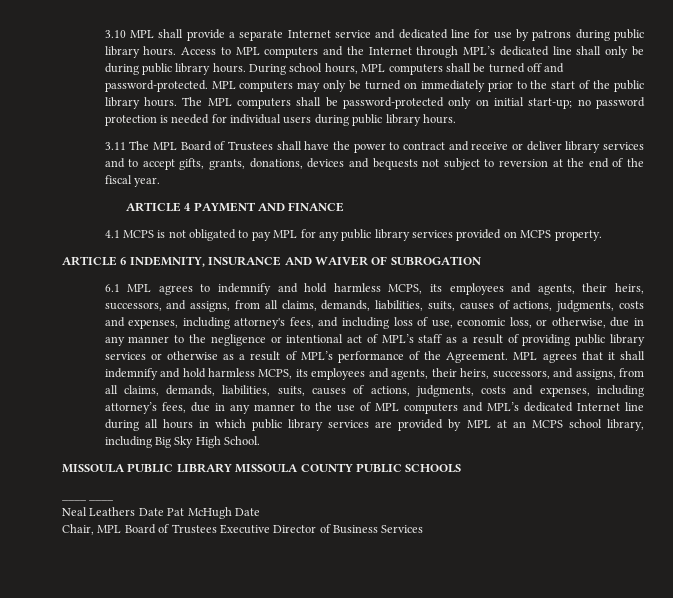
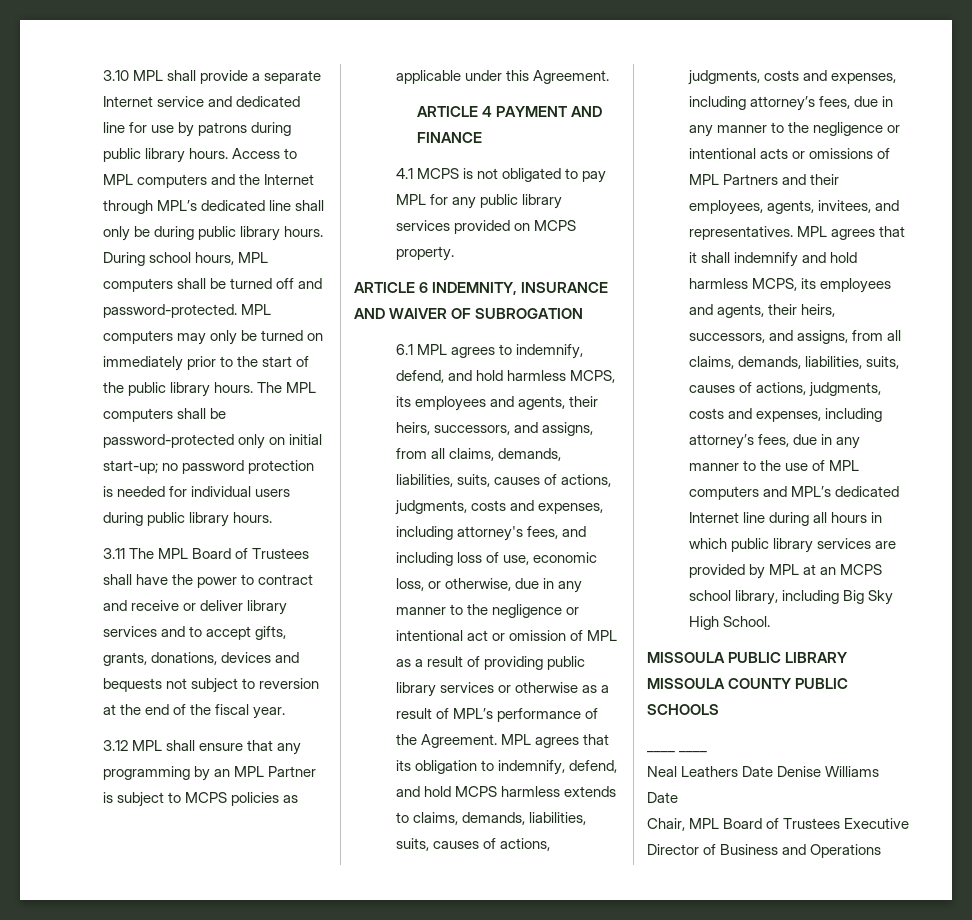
(160, 182) none -> [102,740,301,755] [102,766,316,781] [102,792,298,807] [395,70,609,84] // 3.12 MPL shall ensure that any programming by an MPL Partner is subject to MCPS policies as applicable under this Agreement.
[218,283,272,295] indemnify -> [515,344,583,359] [395,370,444,383] indemnify, defend,
[366,334,443,343] of MPL’s staff -> [491,630,617,641] or omission of MPL
(603, 355) none -> [395,760,617,775] [395,786,616,797] [395,812,586,825] [395,838,550,851] [687,70,896,85] [688,96,893,111] [688,122,900,137] [688,148,890,159] [688,174,839,185] [688,200,899,215] [688,226,905,240] its obligation to indemnify, defend, and hold MCPS harmless extends to claims, demands, liabilities, suits, causes of actions, judgments, costs and expenses, including attorney’s fees, due in any manner to the negligence or intentional acts or omissions of MPL Partners and their employees, agents, invitees, and representatives. MPL agrees that
[167,507,232,519] Pat McHugh -> [777,766,880,777] Denise Williams
[381,525,424,533] Services -> [782,844,882,858] and Operations

